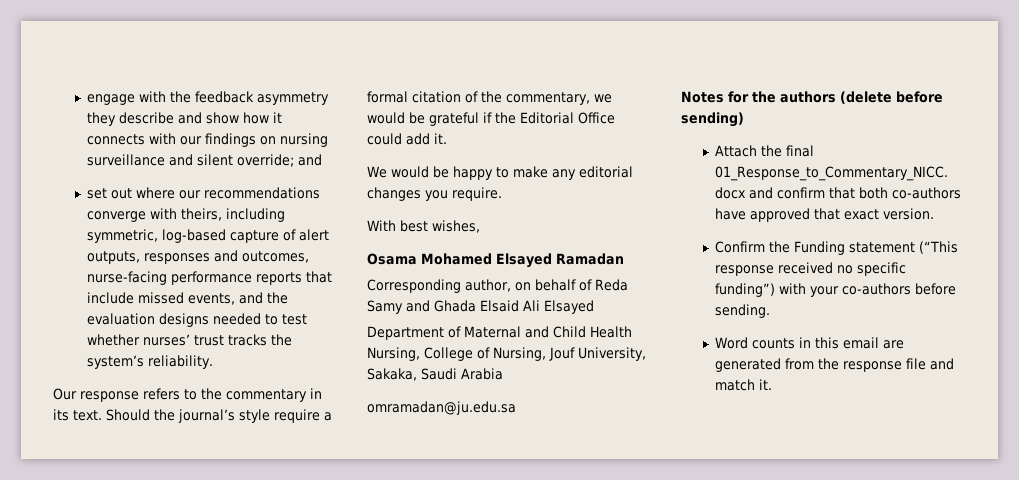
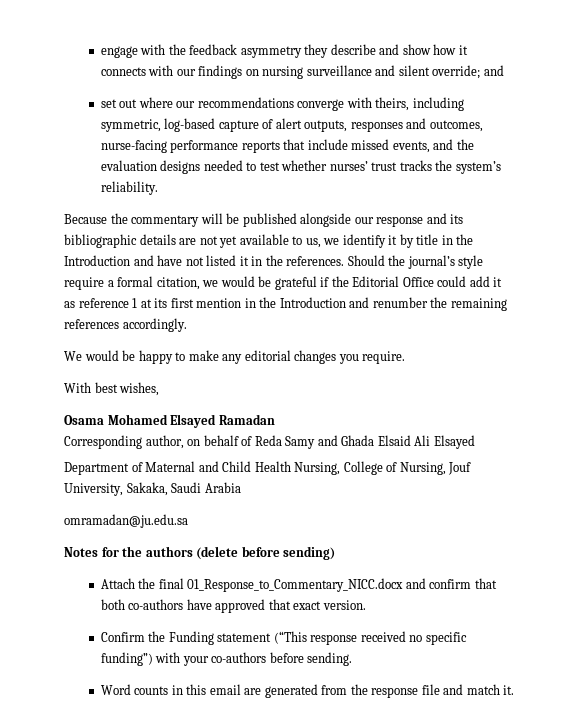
[53,388,322,402] [53,409,102,421] Our response refers to the commentary in its text. -> [64,213,464,227] [64,234,474,248] [64,255,345,266] Because the commentary will be published alongside our response and its bibliographic details are not yet available to us, we identify it by title in the Introduction and have not listed it in the references.
[412,91,590,105] citation of the commentary, -> [156,277,200,290] citation,
[434,133,447,144] it. -> [493,277,503,287] [64,297,507,311] [64,318,187,332] it as reference 1 at its first mention in the Introduction and renumber the remaining references accordingly.

